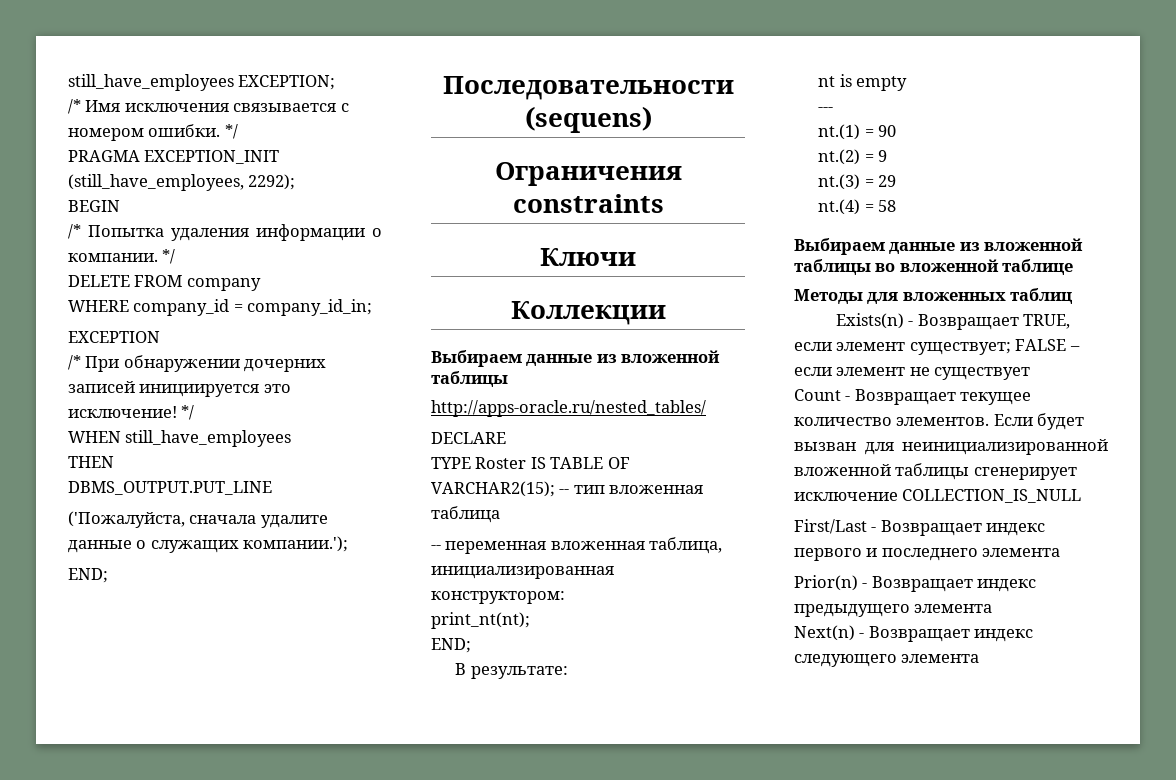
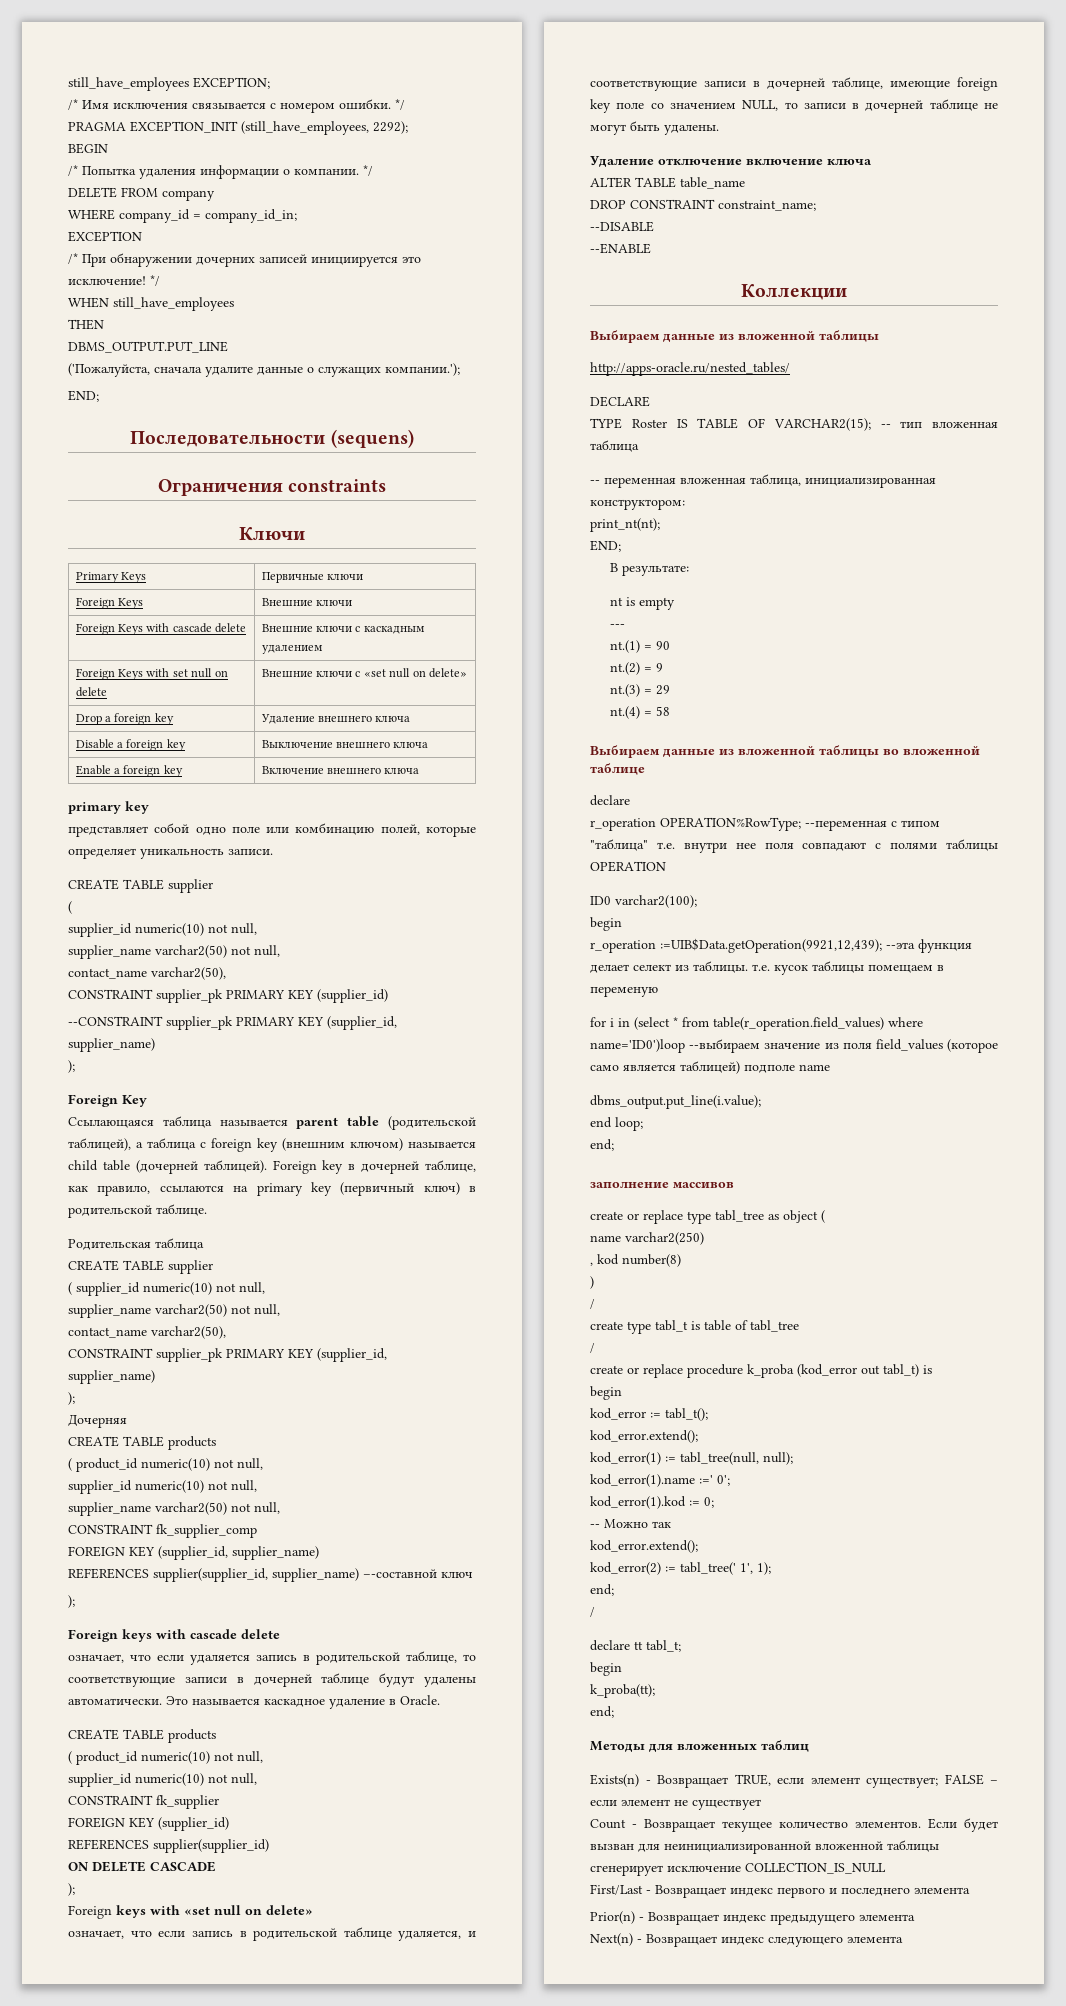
(636, 257) none -> [75,572,147,583] [261,572,364,583] [75,597,144,609] [261,598,353,607] [75,623,247,635] [261,624,425,634] [261,645,323,654] [75,668,228,680] [75,687,107,697] [261,668,467,678] [75,713,174,725] [260,714,411,724] [75,739,186,751] [261,740,429,749] [75,765,183,777] [261,766,420,775] [68,801,149,814] [68,823,476,837] [68,848,273,859] [68,879,213,893] [68,901,72,914] [68,923,257,937] [68,945,280,959] [68,967,226,980] [68,989,388,1003] [68,1016,397,1030] [68,1038,155,1052] [68,1060,75,1073] [68,1094,147,1107] [68,1116,477,1130] [68,1138,476,1152] [68,1160,476,1174] [68,1182,476,1196] [68,1204,207,1218] [68,1238,204,1250] [68,1260,213,1274] [68,1282,265,1296] [68,1304,280,1318] [68,1326,226,1339] [68,1348,387,1362] [68,1370,155,1384] [68,1392,75,1405] [68,1414,127,1428] [68,1436,216,1450] [68,1458,263,1472] [68,1480,257,1494] [68,1502,280,1516] [68,1524,257,1538] [68,1546,319,1560] [68,1568,473,1582] [68,1595,75,1608] [68,1629,280,1642] [68,1651,476,1665] [68,1673,476,1687] [68,1695,440,1709] [68,1729,216,1743] [68,1751,263,1765] [68,1773,257,1787] [68,1795,219,1809] [68,1817,229,1831] [68,1839,269,1853] [68,1861,216,1872] [68,1883,75,1896] [68,1905,313,1919] [68,1927,476,1941] [590,77,998,91] [590,99,998,113] [590,121,719,135] [590,156,872,168] [590,177,745,189] [590,199,816,211] [590,221,654,232] [590,243,651,254] // Primary Keys | Первичные ключи // Foreign Keys | Внешние ключи // Foreign Keys with cascade delete | Внешние ключи с каскадным удалением // Foreign Keys with set null on delete | Внешние ключи с «set null on delete» // Drop a foreign key | Удаление внешнего ключа // Disable a foreign key | Выключение внешнего ключа // Enable a foreign key | Включение внешнего ключа // primary key // представляет собой одно поле или комбинацию полей, которые определяет уникальность записи. // CREATE TABLE supplier // ( // supplier_id numeric(10) not null, // supplier_name varchar2(50) not null, // contact_name varchar2(50), // CONSTRAINT supplier_pk PRIMARY KEY (supplier_id) // --CONSTRAINT supplier_pk PRIMARY KEY (supplier_id, supplier_name) // ); // Foreign Key // Ссылающаяся таблица называется parent table (родительской таблицей), а таблица с foreign key (внешним ключом) называется child table (дочерней таблицей). Foreign key в дочерней таблице, как правило, ссылаются на primary key (первичный ключ) в родительской таблице. // Родительская таблица // CREATE TABLE supplier // ( supplier_id numeric(10) not null, // supplier_name varchar2(50) not null, // contact_name varchar2(50), // CONSTRAINT supplier_pk PRIMARY KEY (supplier_id, supplier_name) // ); // Дочерняя // CREATE TABLE products // ( product_id numeric(10) not null, // supplier_id numeric(10) not null, // supplier_name varchar2(50) not null, // CONSTRAINT fk_supplier_comp // FOREIGN KEY (supplier_id, supplier_name) // REFERENCES supplier(supplier_id, supplier_name) –-составной ключ // ); // Foreign keys with cascade delete // означает, что если удаляется запись в родительской таблице, то соответствующие записи в дочерней таблице будут удалены автоматически. Это называется каскадное удаление в Oracle. // CREATE TABLE products // ( product_id numeric(10) not null, // supplier_id numeric(10) not null, // CONSTRAINT fk_supplier // FOREIGN KEY (supplier_id) // REFERENCES supplier(supplier_id) // ON DELETE CASCADE // ); // Foreign keys with «set null on delete» // означает, что если запись в родительской таблице удаляется, и соответствующие записи в дочерней таблице, имеющие foreign key поле со значением NULL, то записи в дочерней таблице не могут быть удалены. // Удаление отключение включение ключа // ALTER TABLE table_name // DROP CONSTRAINT constraint_name; // --DISABLE // --ENABLE
(1074, 267) none -> [590,795,630,806] [590,817,940,831] [590,839,998,853] [590,861,666,872] [590,895,697,908] [590,917,622,931] [590,938,972,953] [590,961,944,975] [590,986,658,997] [590,1017,923,1031] [590,1039,998,1053] [590,1061,830,1074] [590,1095,761,1109] [590,1117,643,1131] [590,1139,614,1151] [590,1182,734,1188] [590,1210,825,1224] [590,1232,704,1245] [590,1254,681,1267] [590,1276,594,1289] [590,1299,595,1309] [590,1320,799,1334] [590,1343,595,1353] [590,1364,932,1378] [590,1386,622,1400] [590,1408,708,1421] [590,1430,698,1443] [590,1452,793,1465] [590,1474,730,1487] [590,1496,714,1509] [590,1519,671,1528] [590,1540,698,1553] [590,1562,771,1575] [590,1584,614,1596] [590,1607,595,1617] [590,1640,681,1652] [590,1662,622,1676] [590,1684,655,1698] [590,1706,614,1718] // declare // r_operation OPERATION%RowType; --переменная с типом "таблица" т.е. внутри нее поля совпадают с полями таблицы OPERATION // ID0 varchar2(100); // begin // r_operation :=UIB$Data.getOperation(9921,12,439); --эта функция делает селект из таблицы. т.е. кусок таблицы помещаем в переменую // for i in (select * from table(r_operation.field_values) where name='ID0')loop --выбираем значение из поля field_values (которое само является таблицей) подполе name // dbms_output.put_line(i.value); // end loop; // end; // заполнение массивов // create or replace type tabl_tree as object ( // name varchar2(250) // , kod number(8) // ) // / // create type tabl_t is table of tabl_tree // / // create or replace procedure k_proba (kod_error out tabl_t) is // begin // kod_error := tabl_t(); // kod_error.extend(); // kod_error(1) := tabl_tree(null, null); // kod_error(1).name :=' 0'; // kod_error(1).kod := 0; // -- Можно так // kod_error.extend(); // kod_error(2) := tabl_tree(' 1', 1); // end; // / // declare tt tabl_t; // begin // k_proba(tt); // end;

